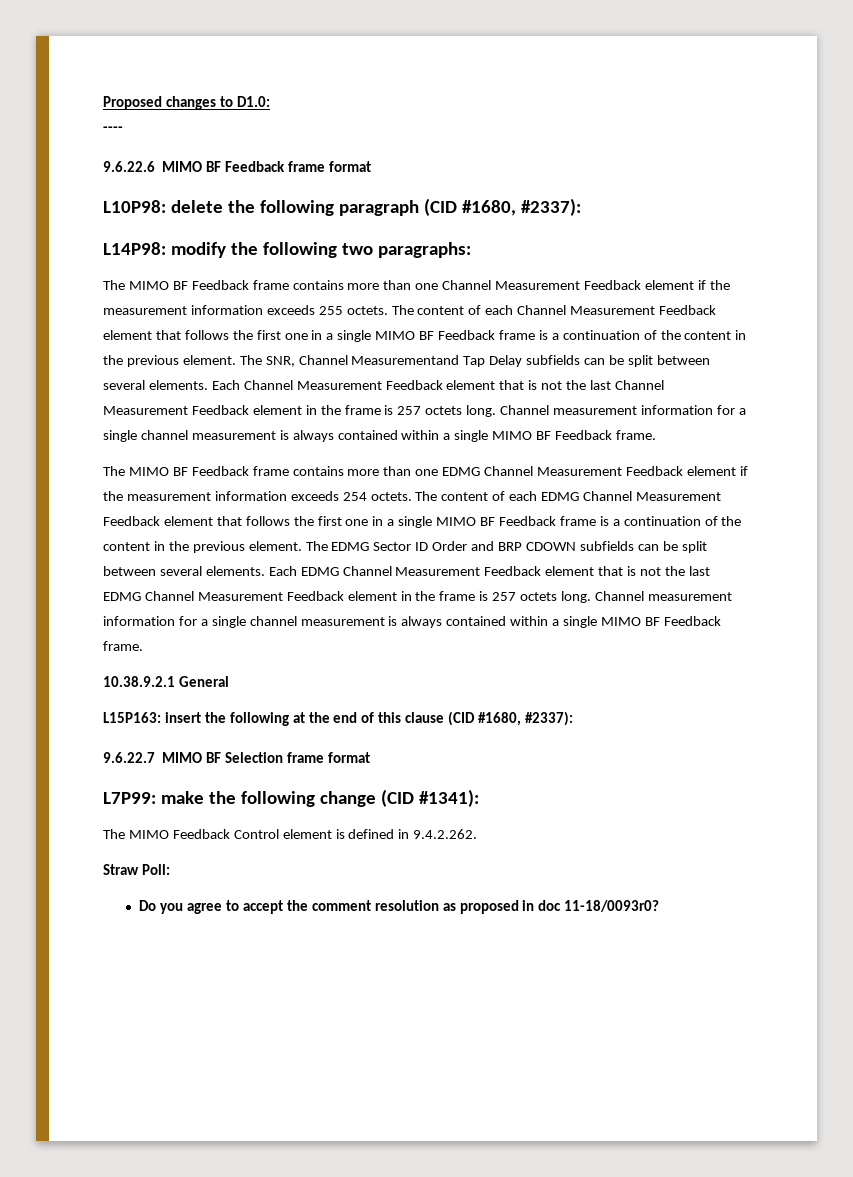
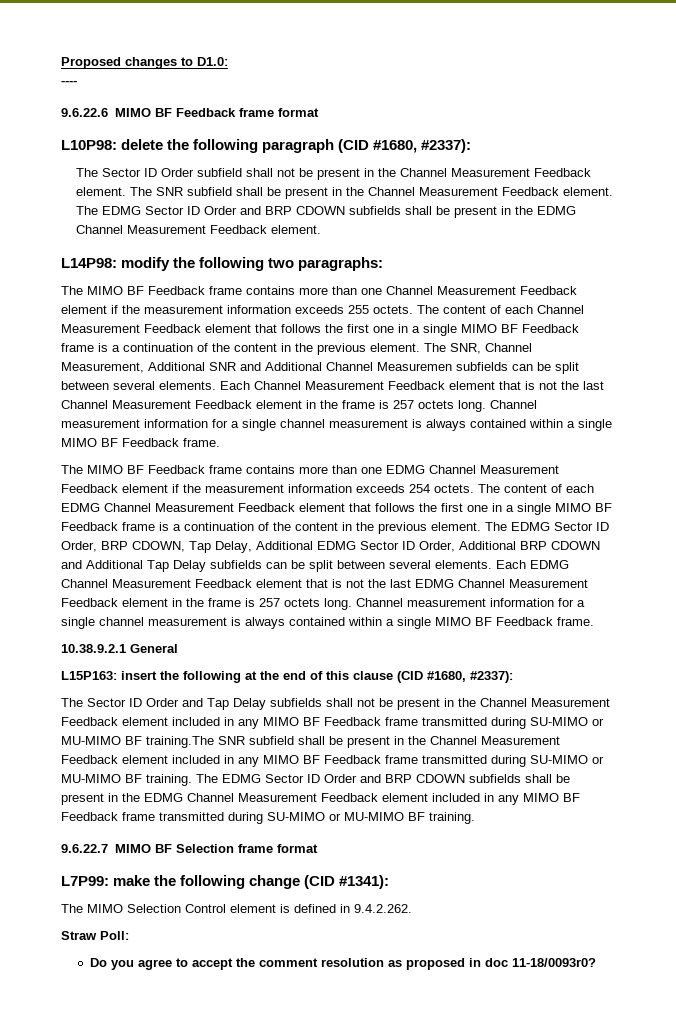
(581, 207) none -> [75,168,591,180] [75,187,613,199] [75,206,576,218] [75,225,321,234] // The Sector ID Order subfield shall not be present in the Channel Measurement Feedback element. The SNR subfield shall be present in the Channel Measurement Feedback element. The EDMG Sector ID Order and BRP CDOWN subfields shall be present in the EDMG Channel Measurement Feedback element.
[351,355,523,367] Measurementand Tap Delay -> [61,362,452,373] Measurement, Additional SNR and Additional Channel Measuremen
[432,541,576,551] Order and BRP CDOWN -> [61,541,600,553] [61,560,206,572] Order, BRP CDOWN, Tap Delay, Additional EDMG Sector ID Order, Additional BRP CDOWN and Additional Tap Delay
(573, 718) none -> [61,698,610,710] [61,717,604,729] [61,736,560,748] [61,755,604,767] [61,774,570,786] [61,793,580,805] [61,812,475,824] // The Sector ID Order and Tap Delay subfields shall not be present in the Channel Measurement Feedback element included in any MIMO BF Feedback frame transmitted during SU-MIMO or MU-MIMO BF training.The SNR subfield shall be present in the Channel Measurement Feedback element included in any MIMO BF Feedback frame transmitted during SU-MIMO or MU-MIMO BF training. The EDMG Sector ID Order and BRP CDOWN subfields shall be present in the EDMG Channel Measurement Feedback element included in any MIMO BF Feedback frame transmitted during SU-MIMO or MU-MIMO BF training.
[172,829,230,839] Feedback -> [127,904,181,913] Selection

